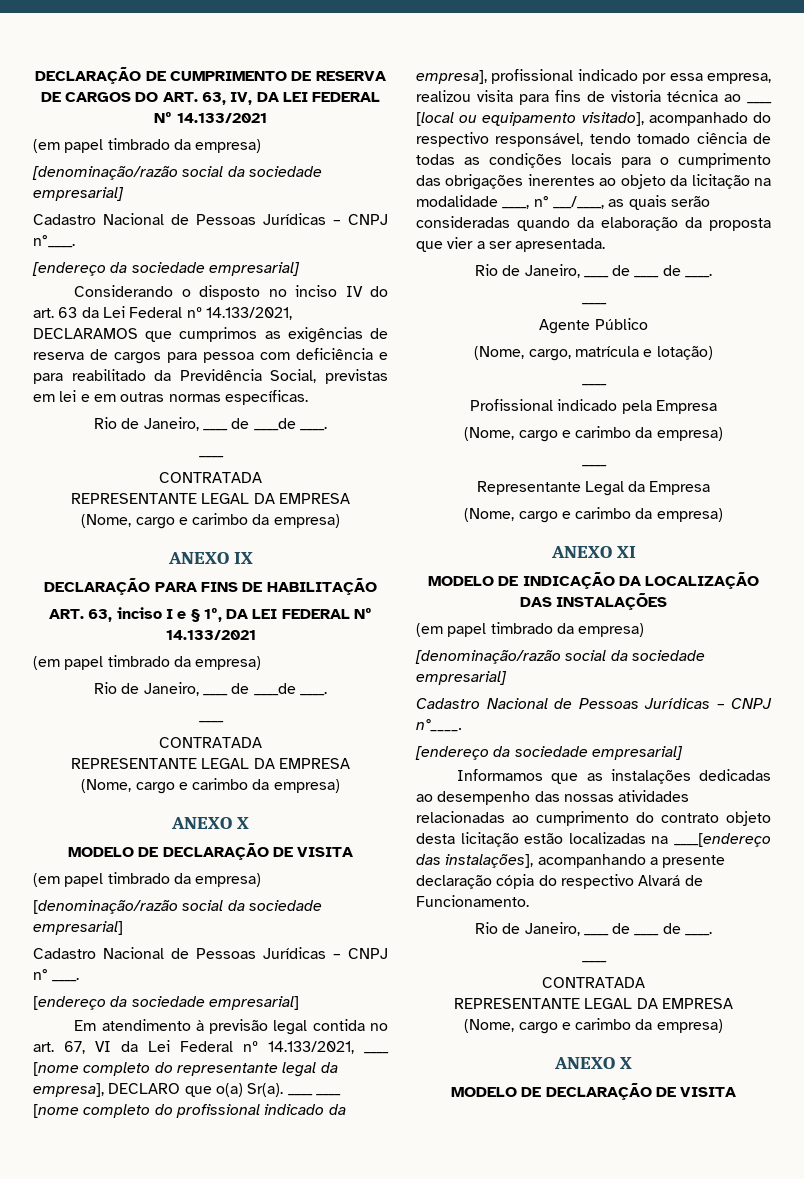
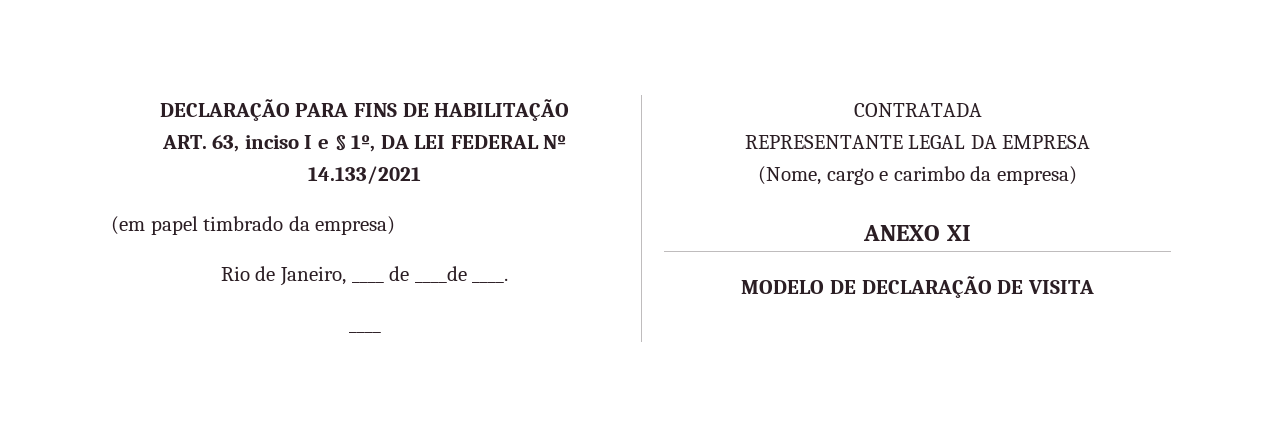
[35,67,386,84] [40,92,381,105] [154,111,267,123] [33,138,262,153] [32,166,322,180] [33,187,124,201] [33,213,388,225] [33,235,75,248] [32,262,300,276] [74,285,389,300] [33,306,292,320] [33,327,389,343] [33,348,388,364] [33,369,388,384] [33,390,308,405] [94,417,228,431] [231,418,327,431] [198,456,224,458] [159,472,262,483] [71,493,350,504] [81,513,340,529] [167,552,253,564] [44,578,151,595] DECLARAÇÃO DE CUMPRIMENTO DE RESERVA DE CARGOS DO ART. 63, IV, DA LEI FEDERAL Nº 14.133/2021 // (em papel timbrado da empresa) // [denominação/razão social da sociedade empresarial] // Cadastro Nacional de Pessoas Jurídicas – CNPJ n°____. // [endereço da sociedade empresarial] // Considerando o disposto no inciso IV do art. 63 da Lei Federal nº 14.133/2021, DECLARAMOS que cumprimos as exigências de reserva de cargos para pessoa com deficiência e para reabilitado da Previdência Social, previstas em lei e em outras normas específicas. // Rio de Janeiro, ____ de ____de ____. // ____ // CONTRATADA // REPRESENTANTE LEGAL DA EMPRESA // (Nome, cargo e carimbo da empresa) // ANEXO IX // DECLARAÇÃO -> [159,99,290,121] DECLARAÇÃO
[236,817,249,829] [67,843,354,860] [33,872,262,887] [33,900,322,914] [33,921,123,935] [33,947,388,959] [33,969,80,982] [33,996,299,1010] [74,1019,388,1035] [33,1040,389,1054] [33,1062,338,1077] [33,1083,341,1097] [33,1104,346,1118] [416,69,771,84] [416,90,741,105] [747,102,772,104] [416,112,771,126] [416,132,771,147] [416,153,771,168] [416,174,771,190] [416,195,710,210] [416,216,771,231] [416,237,606,252] [474,264,609,278] [612,265,631,276] [634,276,660,278] [662,265,713,278] [581,303,607,305] [539,318,648,334] [474,346,713,361] [581,384,607,386] [470,399,717,414] [464,426,723,442] [581,465,607,467] [476,481,711,496] [464,507,723,523] [550,546,636,558] [427,572,760,589] [519,593,668,610] [416,622,645,637] [415,650,705,664] [416,671,507,685] [416,698,772,709] [416,719,462,732] [415,746,683,760] [457,769,771,784] [416,790,690,805] [416,811,771,826] [416,832,771,847] [416,854,726,868] [416,874,703,889] [416,895,529,907] [474,922,609,936] [612,923,631,934] [634,934,660,936] [662,923,713,936] [581,961,607,963] [542,977,645,988] [454,998,733,1009] [464,1018,723,1034] [554,1057,632,1069] [450,1083,737,1100] X // MODELO DE DECLARAÇÃO DE VISITA // (em papel timbrado da empresa) // [denominação/razão social da sociedade empresarial] // Cadastro Nacional de Pessoas Jurídicas – CNPJ n° ____. // [endereço da sociedade empresarial] // Em atendimento à previsão legal contida no art. 67, VI da Lei Federal nº 14.133/2021, ____ [nome completo do representante legal da empresa], DECLARO que o(a) Sr(a). ____ ____ [nome completo do profissional indicado da empresa], profissional indicado por essa empresa, realizou visita para fins de vistoria técnica ao ____ [local ou equipamento visitado], acompanhado do respectivo responsável, tendo tomado ciência de todas as condições locais para o cumprimento das obrigações inerentes ao objeto da licitação na modalidade ____, n° ___/____, as quais serão consideradas quando da elaboração da proposta que vier a ser apresentada. // Rio de Janeiro, ____ de ____ de ____. // ____ // Agente Público // (Nome, cargo, matrícula e lotação) // ____ // Profissional indicado pela Empresa // (Nome, cargo e carimbo da empresa) // ____ // Representante Legal da Empresa // (Nome, cargo e carimbo da empresa) // ANEXO XI // MODELO DE INDICAÇÃO DA LOCALIZAÇÃO DAS INSTALAÇÕES // (em papel timbrado da empresa) // [denominação/razão social da sociedade empresarial] // Cadastro Nacional de Pessoas Jurídicas – CNPJ n°____. // [endereço da sociedade empresarial] // Informamos que as instalações dedicadas ao desempenho das nossas atividades relacionadas ao cumprimento do contrato objeto desta licitação estão localizadas na ____[endereço das instalações], acompanhando a presente declaração cópia do respectivo Alvará de Funcionamento. // Rio de Janeiro, ____ de ____ de ____. // ____ // CONTRATADA // REPRESENTANTE LEGAL DA EMPRESA // (Nome, cargo e carimbo da empresa) // ANEXO X // MODELO DE DECLARAÇÃO DE VISITA -> [946,225,971,241] [741,276,1094,298] XI // MODELO DE DECLARAÇÃO DE VISITA

